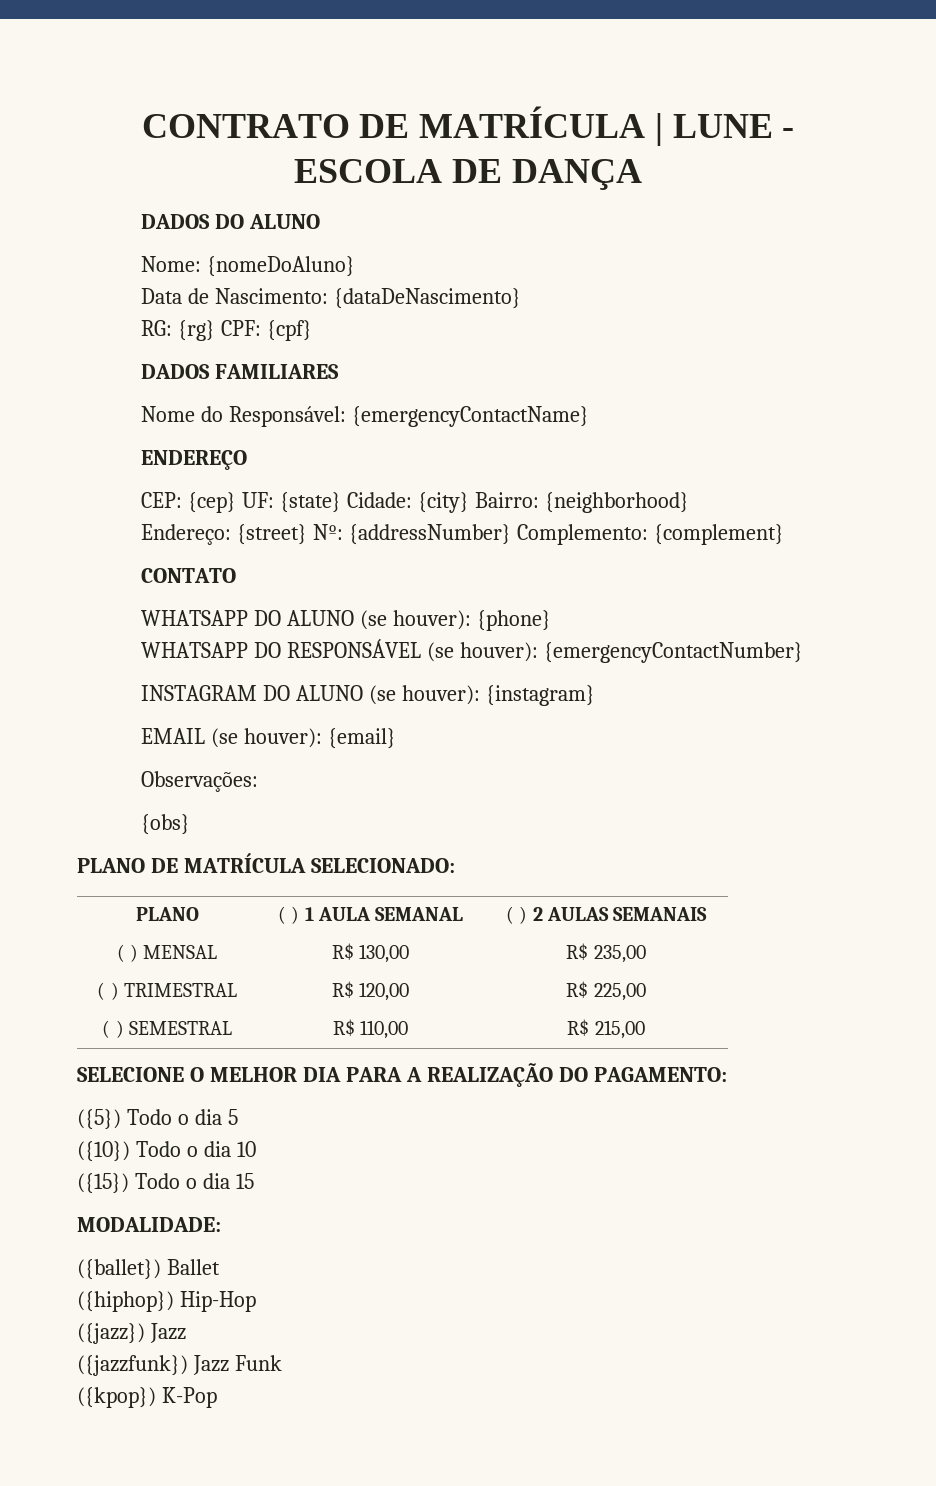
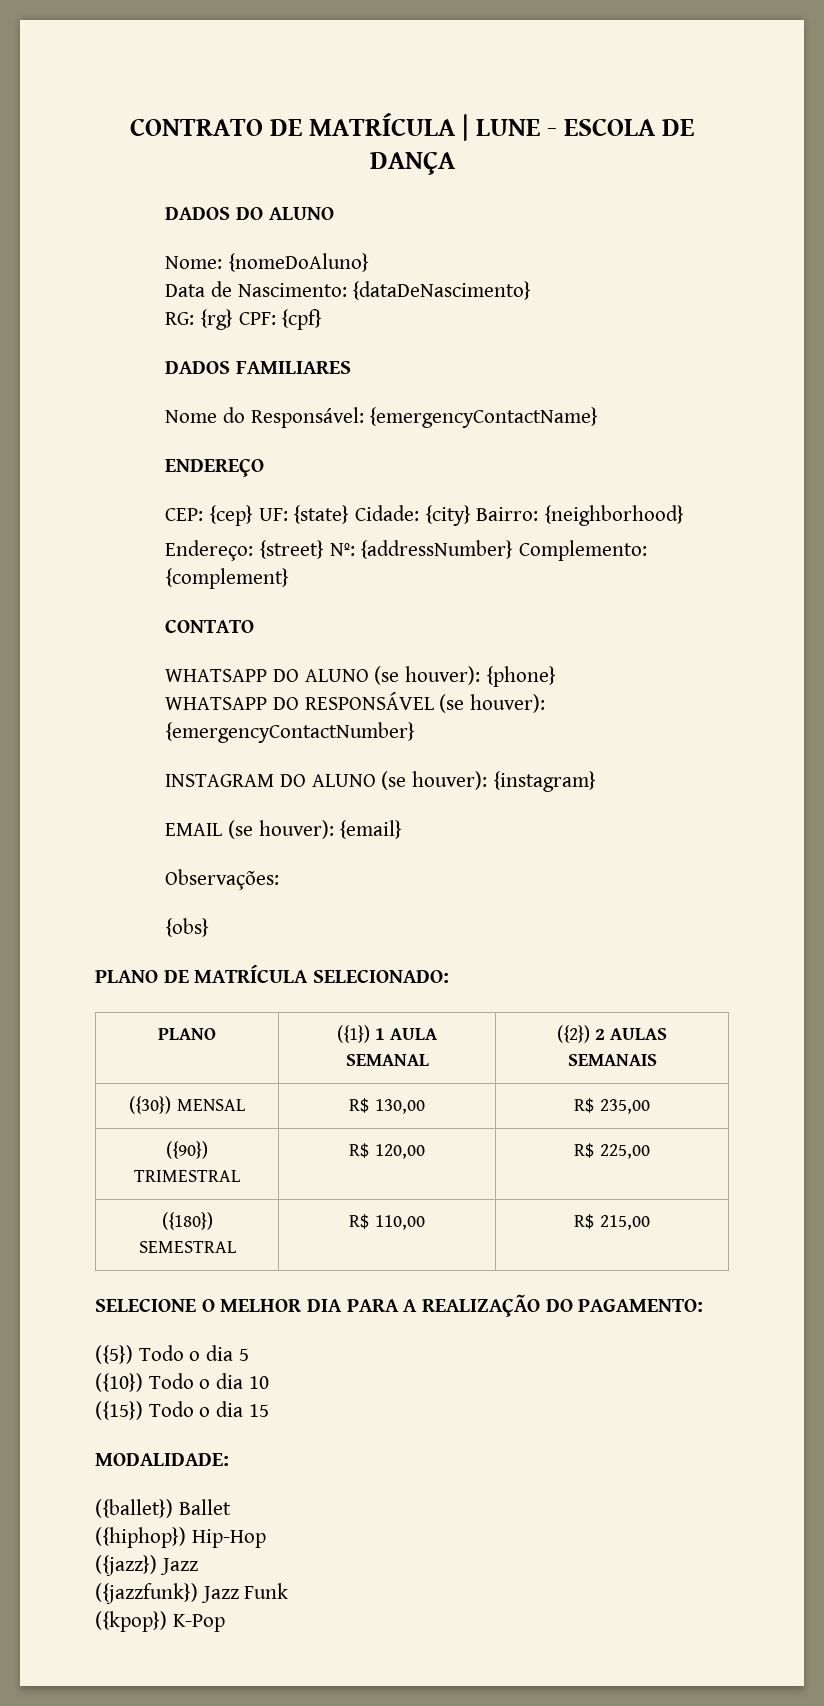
[277,906,300,924] ( ) -> [336,1025,370,1043] ({1})
[505,906,528,924] ( ) -> [556,1025,590,1043] ({2})
[116,944,138,962] ( ) -> [129,1096,172,1114] ({30})
[97,982,119,1000] ( ) -> [166,1141,208,1159] ({90})
[102,1020,124,1038] ( ) -> [161,1212,213,1230] ({180})

